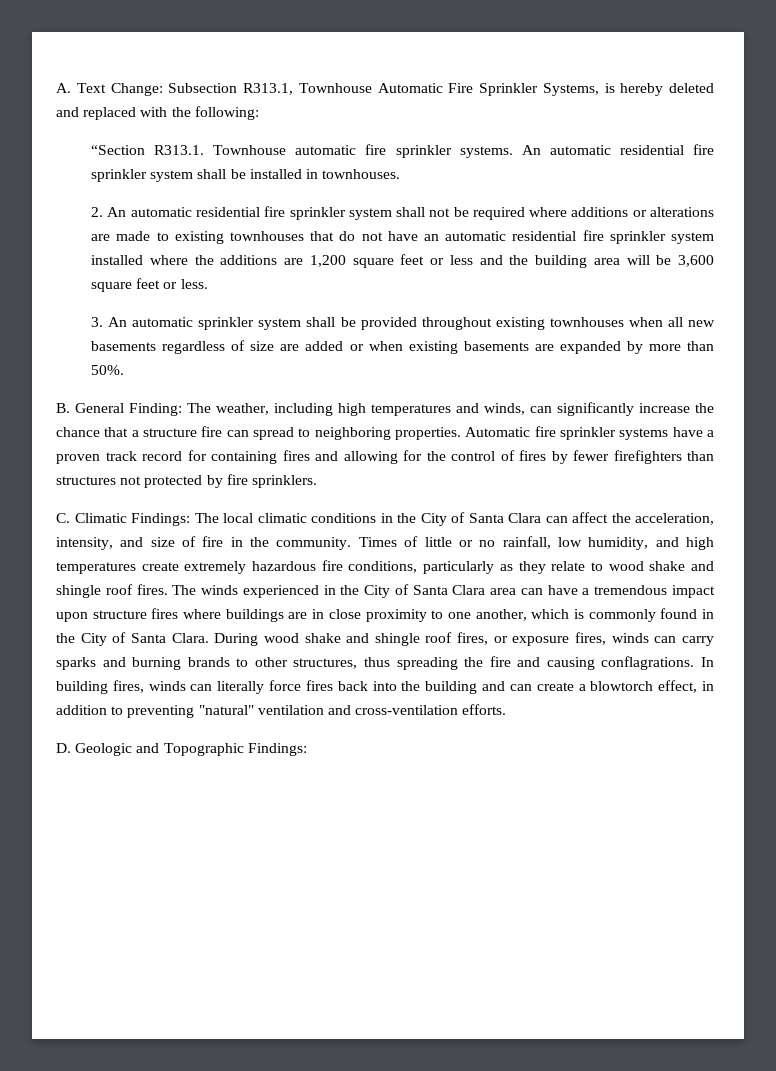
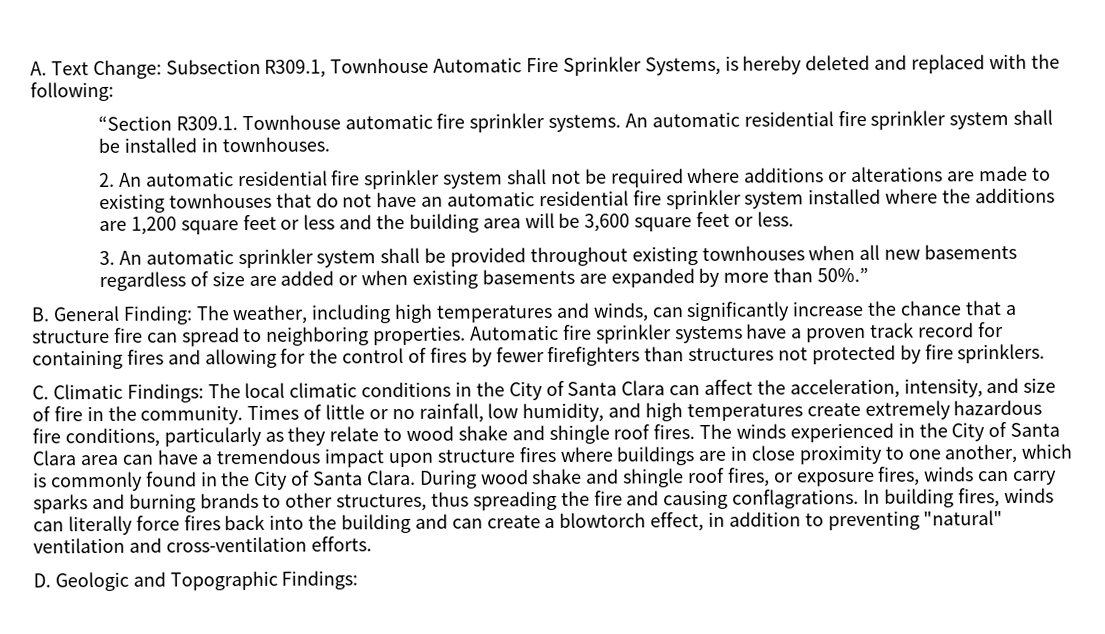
[243,83,293,95] R313.1, -> [264,59,327,78] R309.1,
[154,145,205,155] R313.1. -> [175,116,238,131] R309.1.
[91,365,125,375] 50%. -> [816,267,869,283] 50%.”

